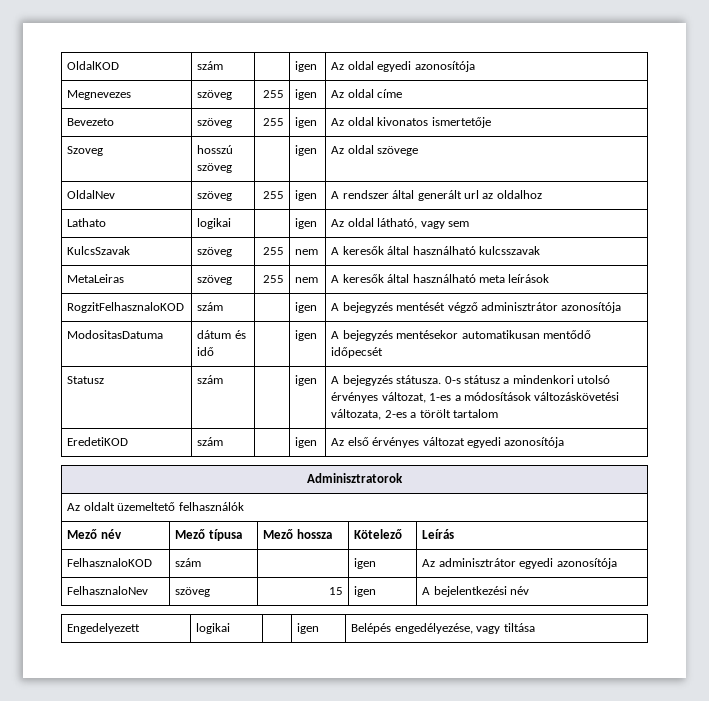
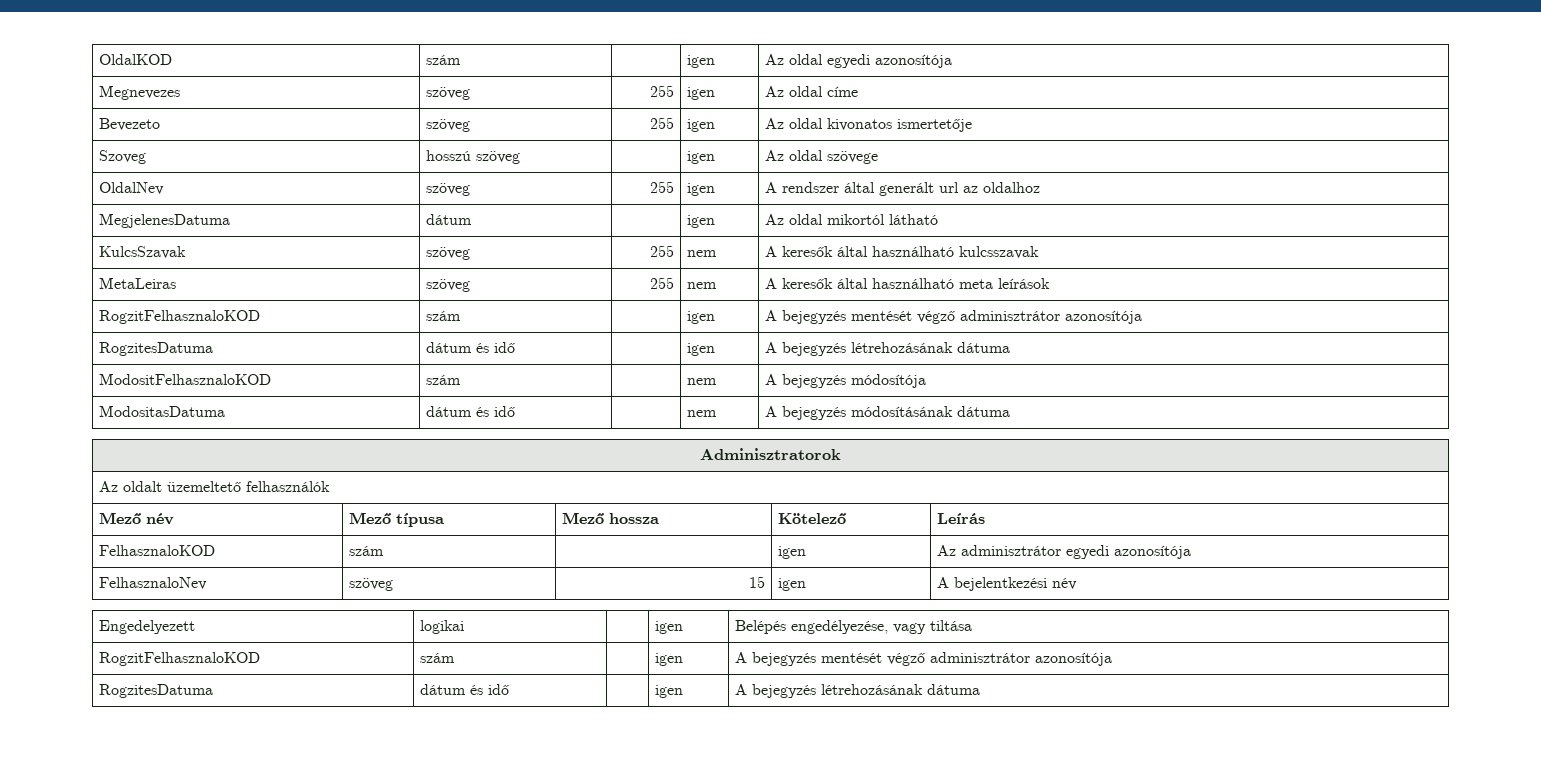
[67,218,107,227] [197,218,232,229] [295,218,318,229] [331,218,469,229] Lathato | logikai | | igen | Az oldal látható, vagy sem -> [99,213,231,228] [426,214,473,225] [687,215,716,228] [765,214,939,225] MegjelenesDatuma | dátum | | igen | Az oldal mikortól látható
[67,330,164,339] [197,330,246,339] [197,347,215,356] [295,330,318,341] [331,330,591,341] [331,347,384,358] [67,376,105,384] [197,375,224,384] [295,375,318,386] [331,375,611,386] [331,392,620,403] [331,409,498,420] [67,437,129,446] [197,437,224,446] [295,437,318,448] [331,437,565,448] ModositasDatuma | dátum és idő | | igen | A bejegyzés mentésekor automatikusan mentődő időpecsét // Statusz | szám | | igen | A bejegyzés státusza. 0-s státusz a mindenkori utolsó érvényes változat, 1-es a módosítások változáskövetési változata, 2-es a törölt tartalom // EredetiKOD | szám | | igen | Az első érvényes változat egyedi azonosítója -> [99,342,214,356] [426,342,516,353] [687,343,716,356] [765,342,1011,356] [99,373,272,385] [426,375,462,385] [687,378,718,385] [765,374,927,388] [99,405,226,417] [426,406,516,417] [687,410,718,417] [765,406,1011,420] RogzitesDatuma | dátum és idő | | igen | A bejegyzés létrehozásának dátuma // ModositFelhasznaloKOD | szám | | nem | A bejegyzés módosítója // ModositasDatuma | dátum és idő | | nem | A bejegyzés módosításának dátuma
(535, 627) none -> [99,652,261,666] [420,653,456,663] [655,653,684,666] [735,652,1113,666] [99,684,214,698] [420,684,510,695] [655,685,684,698] [735,684,981,698] // RogzitFelhasznaloKOD | szám | | igen | A bejegyzés mentését végző adminisztrátor azonosítója // RogzitesDatuma | dátum és idő | | igen | A bejegyzés létrehozásának dátuma

